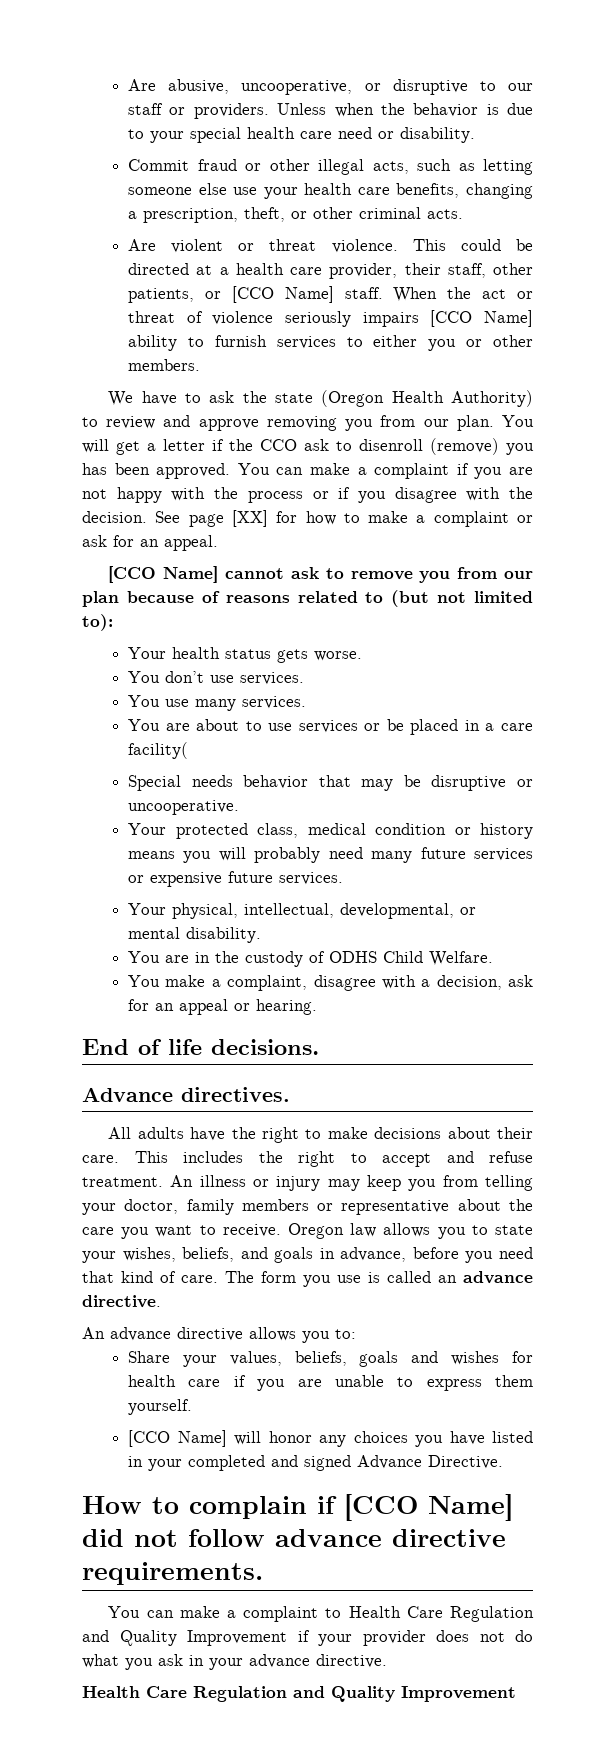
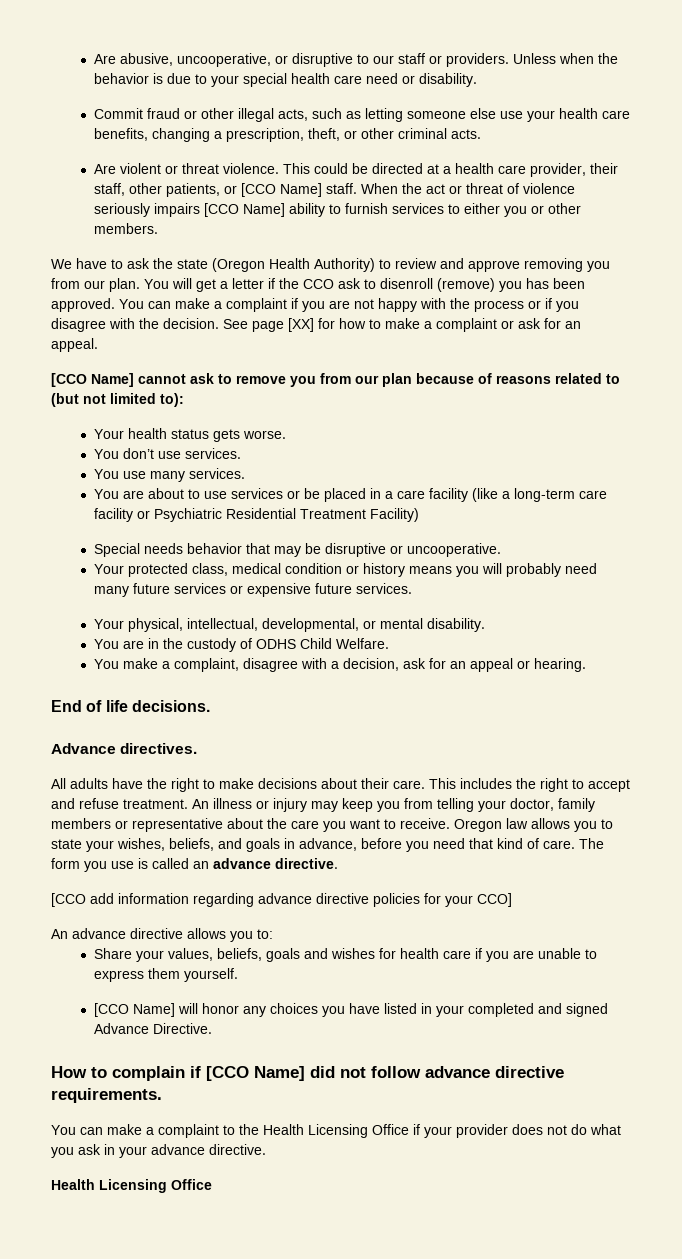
[128,742,189,759] facility( -> [429,488,608,502] [94,508,420,522] facility (like a long-term care facility or Psychiatric Residential Treatment Facility)
(161, 1301) none -> [51,893,512,907] // [CCO add information regarding advance directive policies for your CCO]
[348,1606,534,1622] [82,1630,287,1646] Health Care Regulation and Quality Improvement -> [239,1124,409,1138] the Health Licensing Office
[146,1686,516,1702] Care Regulation and Quality Improvement -> [99,1179,212,1193] Licensing Office

